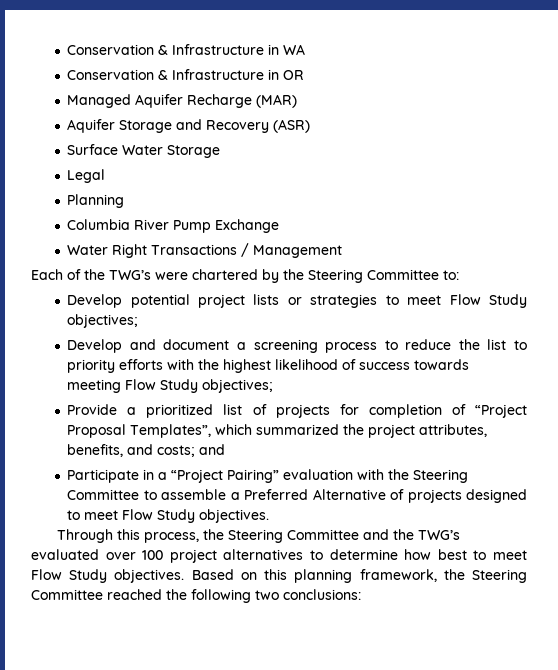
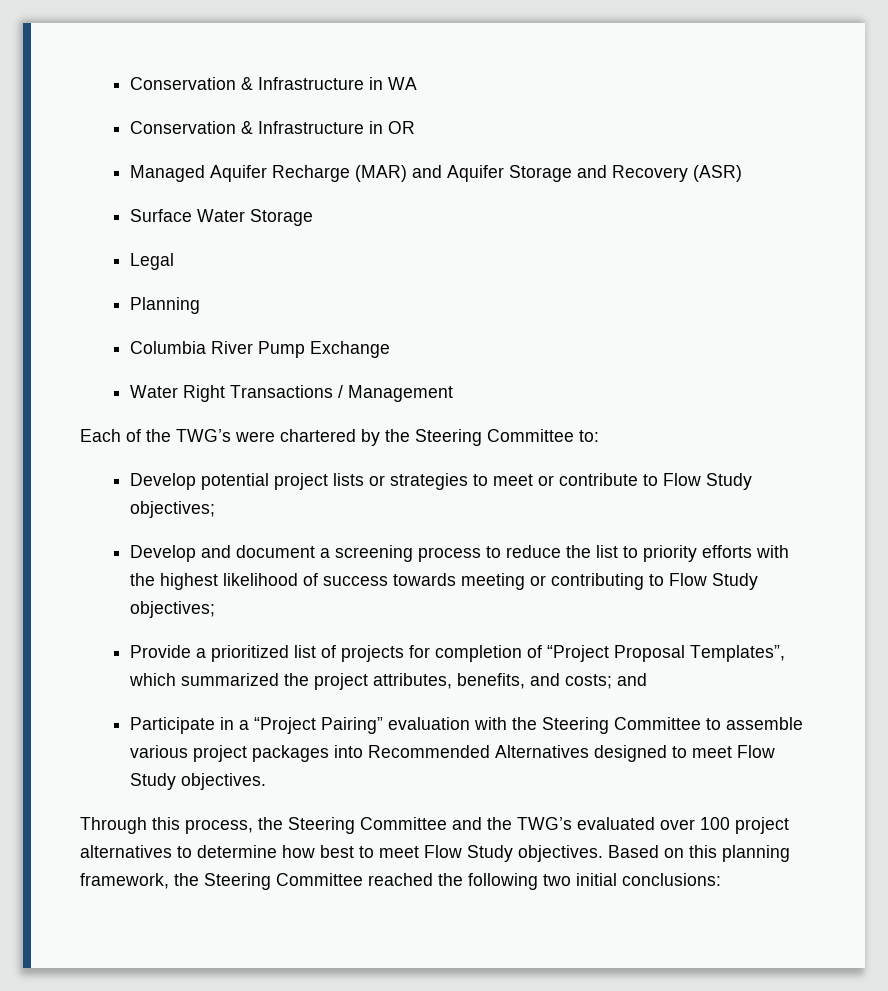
(298, 101) // -> [411,165,442,178] and
(442, 300) none -> [537,473,658,486] or contribute to
(122, 386) none -> [529,573,664,590] or contributing to
[230,489,462,503] a Preferred Alternative of projects -> [129,745,589,762] various project packages into Recommended Alternatives
(279, 595) none -> [576,873,617,886] initial

